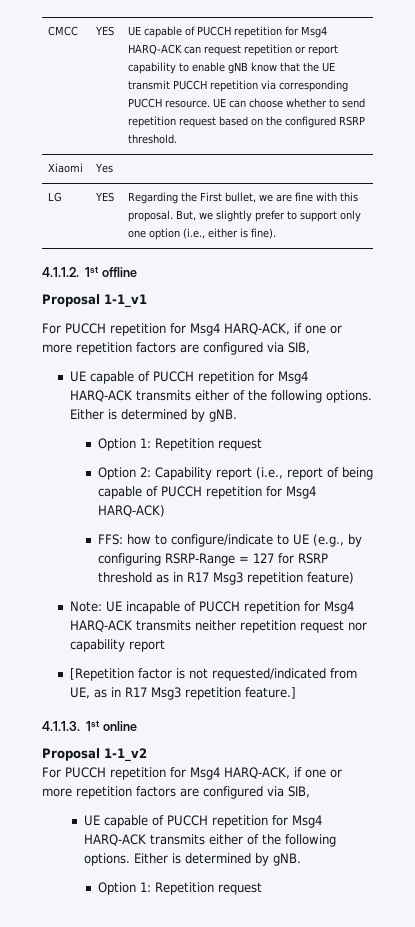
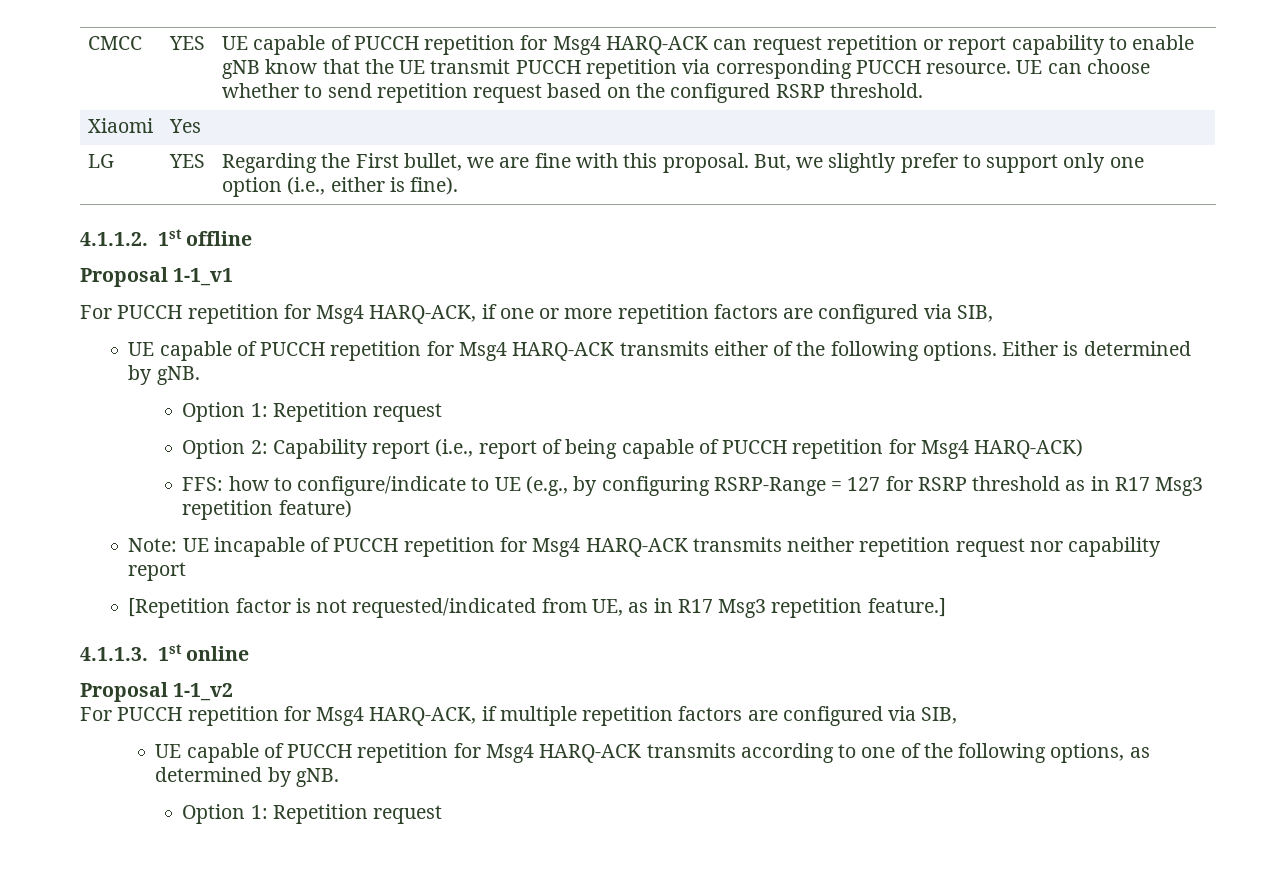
[305,769,342,778] [42,788,72,797] one or more -> [499,706,577,726] multiple
[208,834,336,847] [83,853,181,866] either of the following options. Either is -> [740,743,1150,763] according to one of the following options, as

